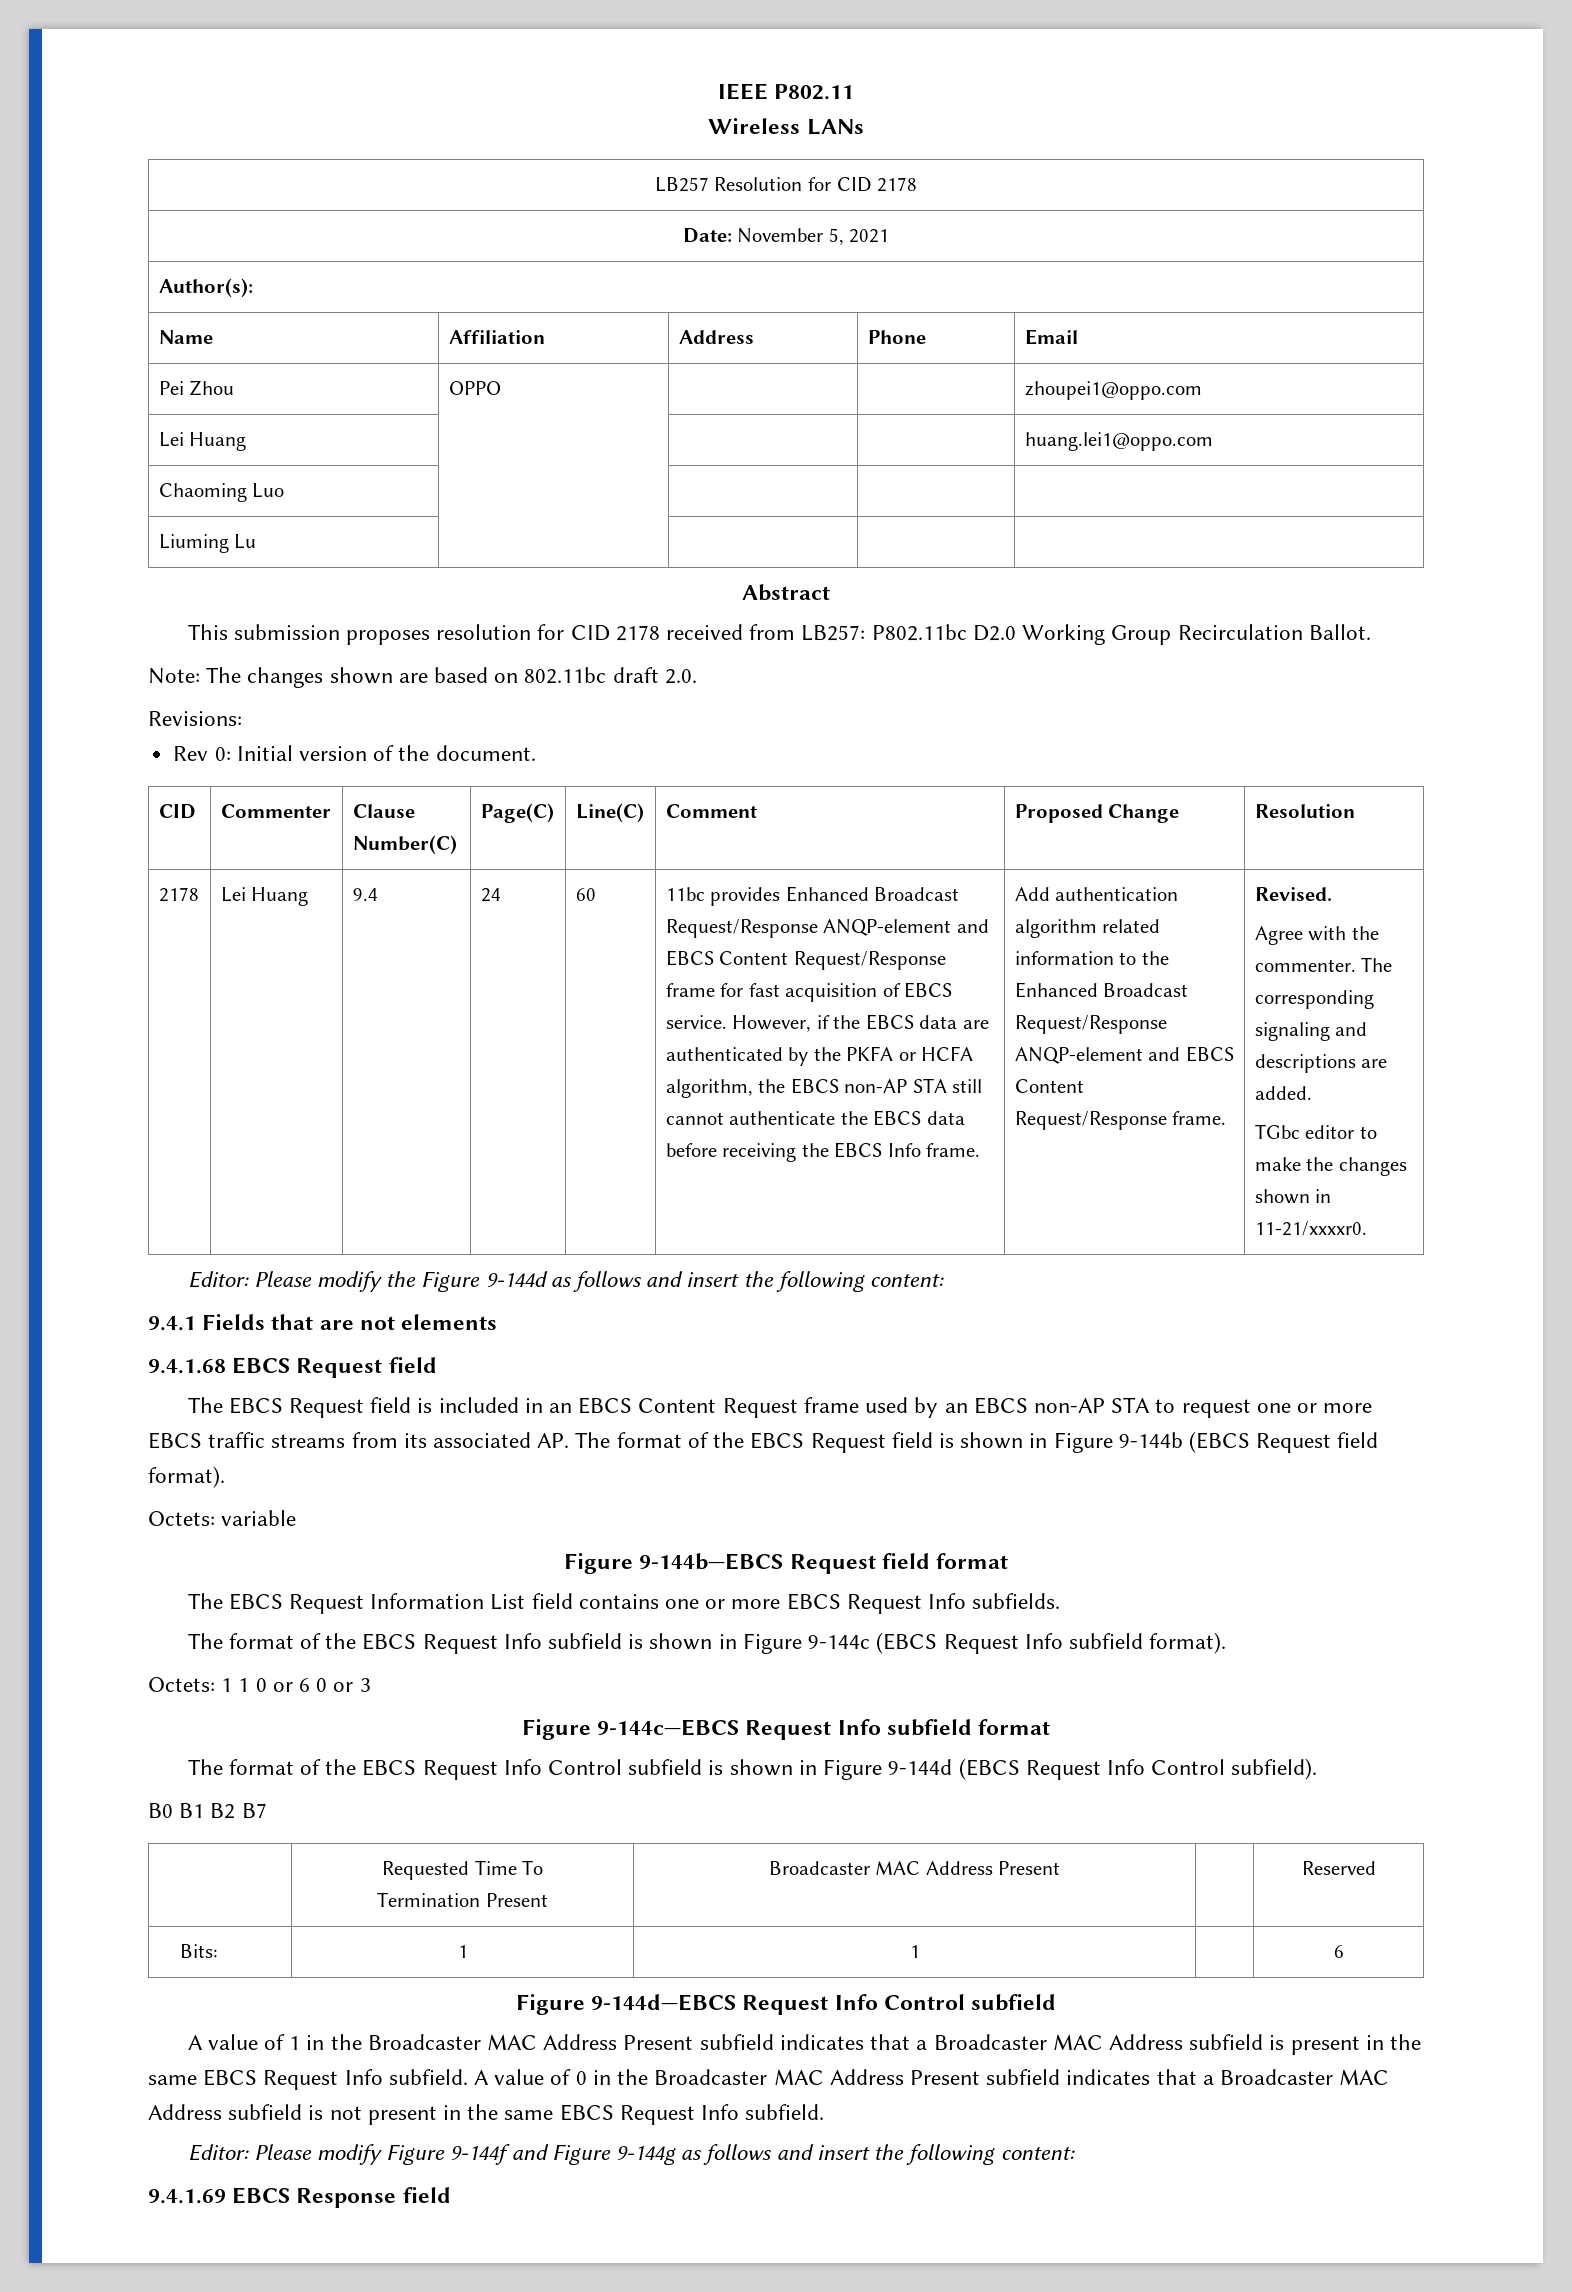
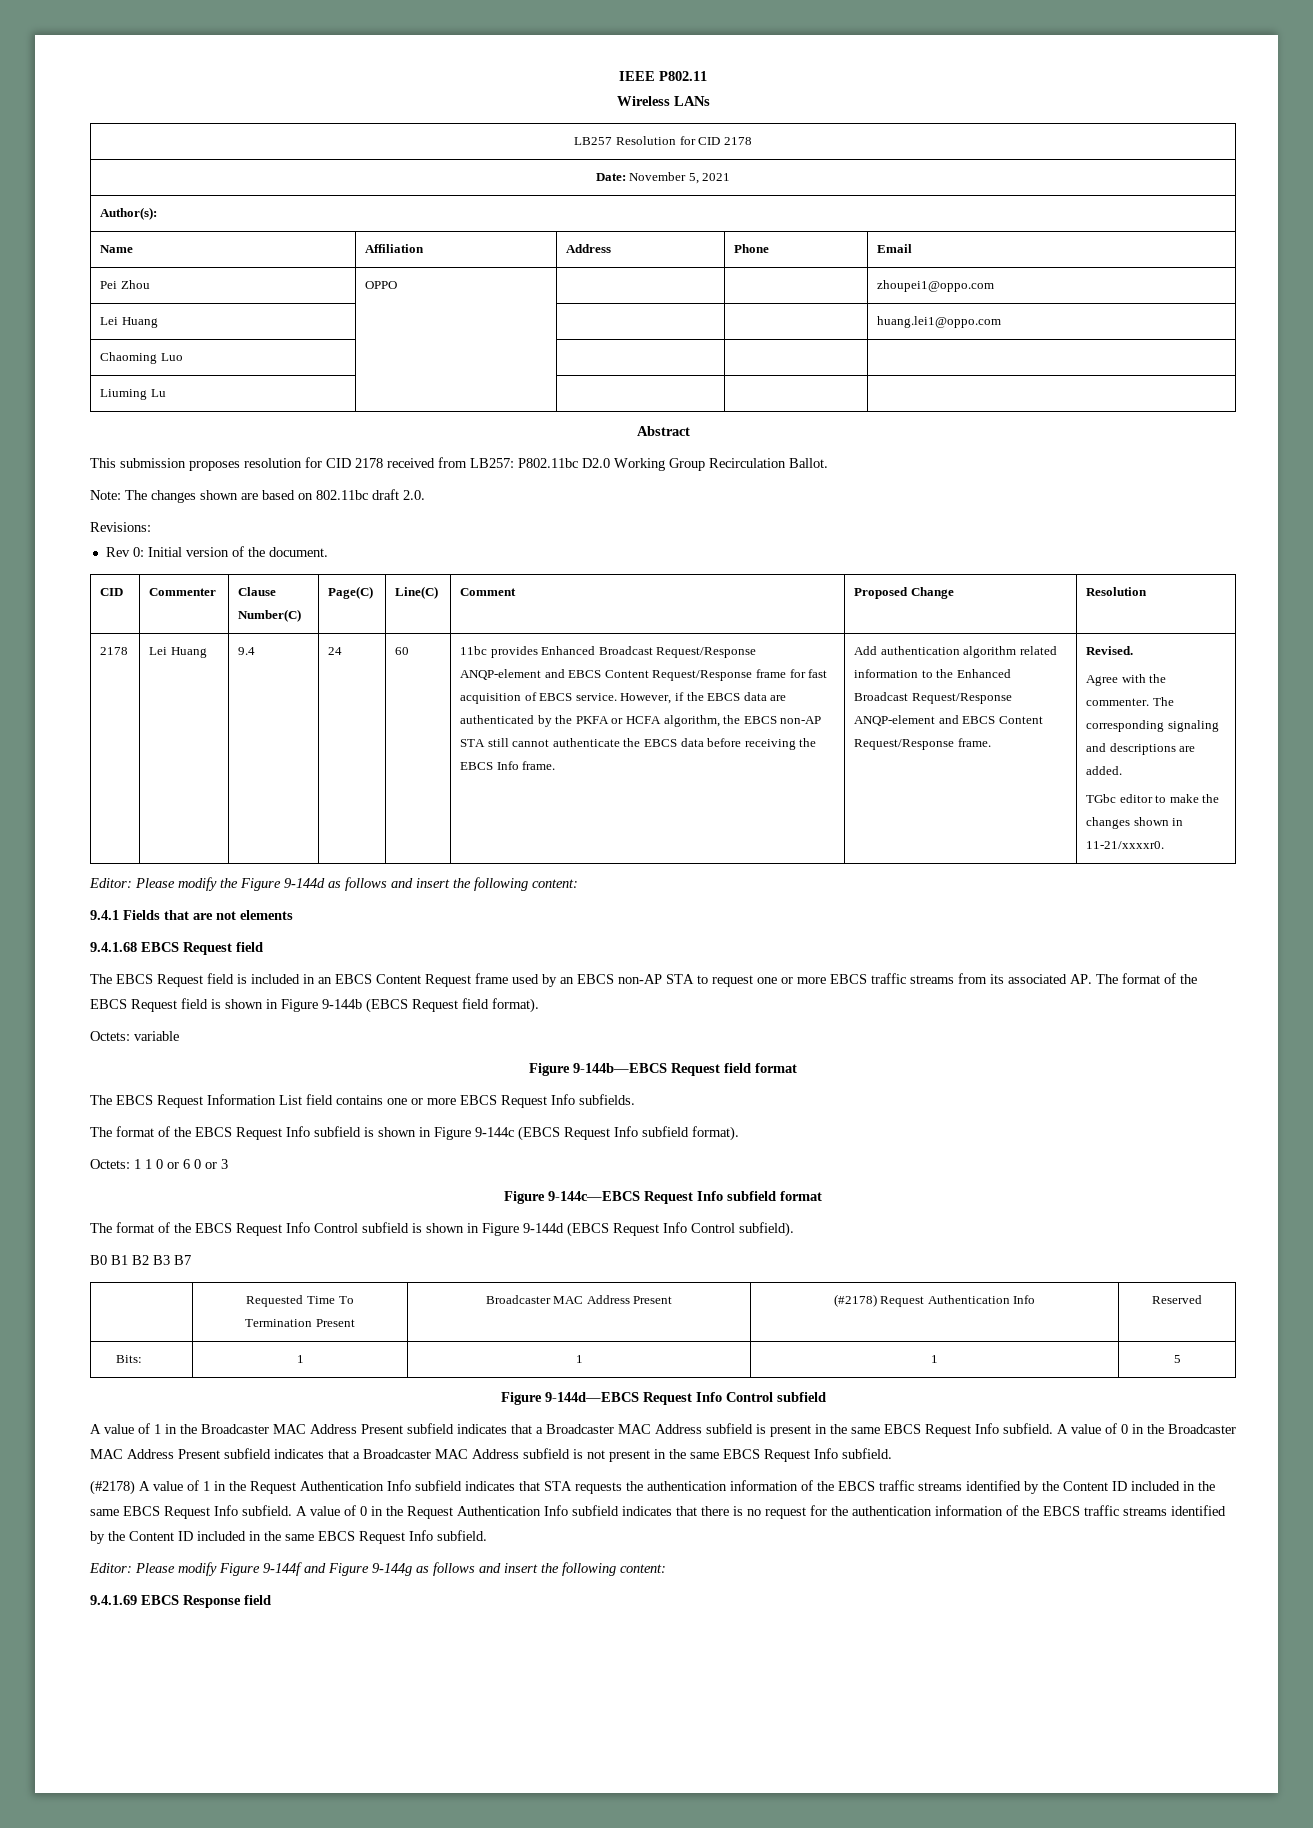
(236, 1811) none -> [153,1255,170,1265] B3
(1061, 1868) none -> [833,1294,1036,1307] (#2178) Request Authentication Info
[1333,1945,1344,1958] | 6 -> [931,1355,938,1363] [1173,1355,1181,1363] 1 | 5
(825, 2112) none -> [90,1480,1215,1495] [90,1505,1226,1519] [90,1530,487,1544] // (#2178) A value of 1 in the Request Authentication Info subfield indicates that STA requests the authentication information of the EBCS traffic streams identified by the Content ID included in the same EBCS Request Info subfield. A value of 0 in the Request Authentication Info subfield indicates that there is no request for the authentication information of the EBCS traffic streams identified by the Content ID included in the same EBCS Request Info subfield.

